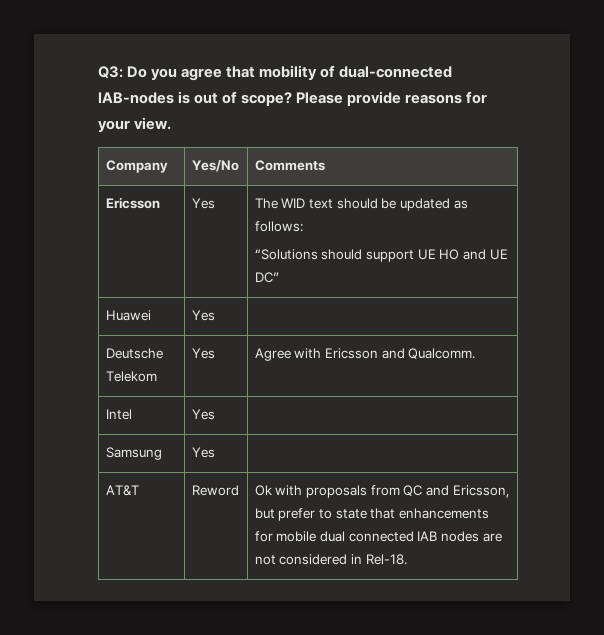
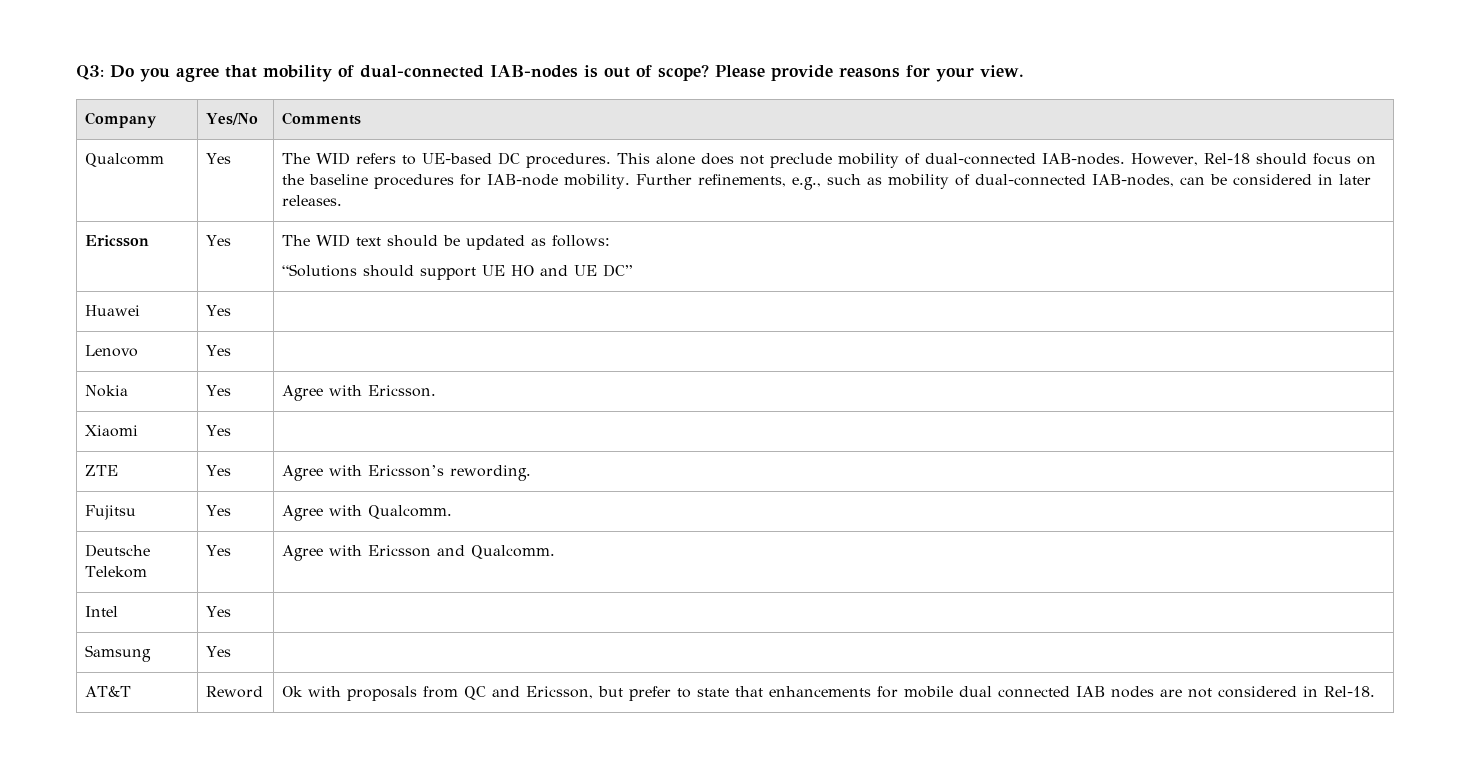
(325, 165) none -> [85,153,165,167] [206,153,232,164] [282,152,1377,168] [282,174,1372,190] [282,195,343,206] // Qualcomm | Yes | The WID refers to UE-based DC procedures. This alone does not preclude mobility of dual-connected IAB-nodes. However, Rel-18 should focus on the baseline procedures for IAB-node mobility. Further refinements, e.g., such as mobility of dual-connected IAB-nodes, can be considered in later releases.
(215, 315) none -> [85,345,139,357] [206,345,232,356] [85,385,129,397] [206,385,232,396] [282,385,437,401] [85,425,139,437] [206,425,232,436] [85,465,119,476] [206,465,232,476] [282,465,532,481] [85,505,137,520] [206,505,232,516] [282,505,453,521] // Lenovo | Yes | // Nokia | Yes | Agree with Ericsson. // Xiaomi | Yes | // ZTE | Yes | Agree with Ericsson’s rewording. // Fujitsu | Yes | Agree with Qualcomm.

